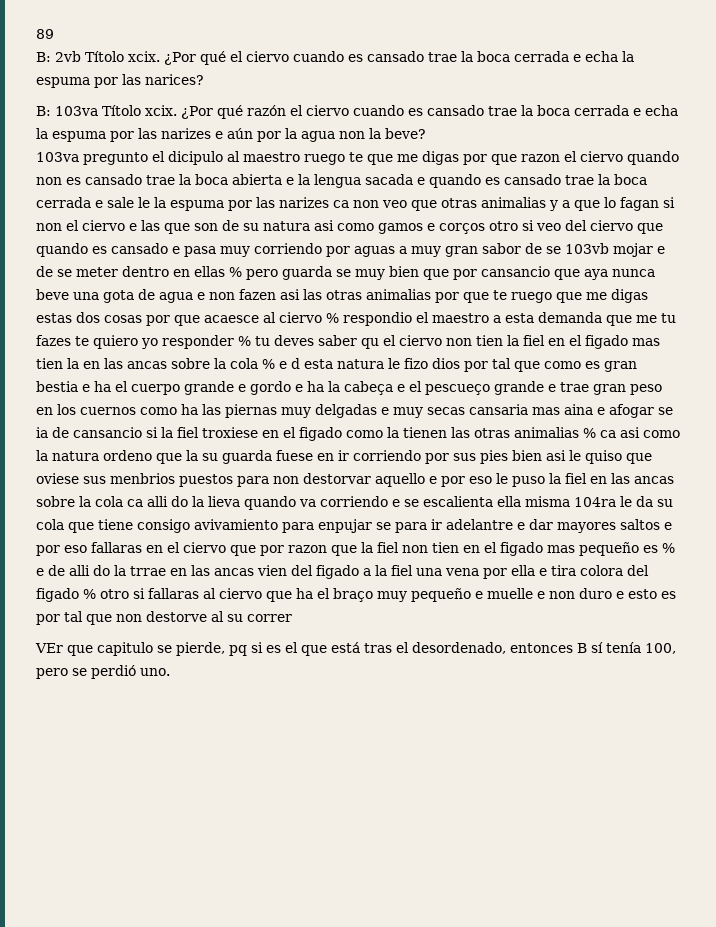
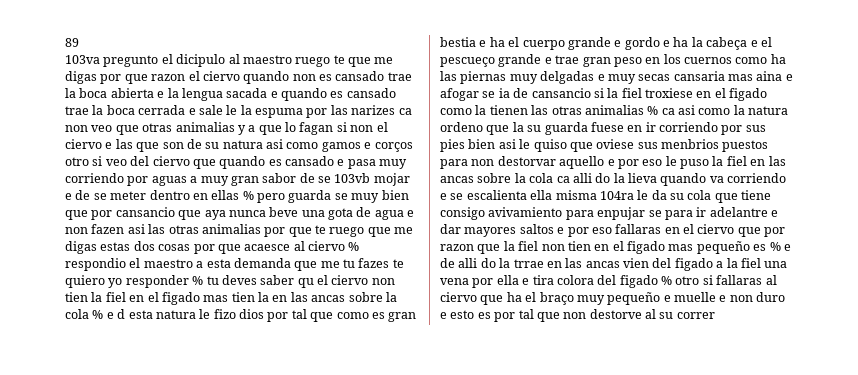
[36,51,634,65] [36,74,204,88] [36,105,678,119] [36,128,426,142] // B: 2vb Títolo xcix. ¿Por qué el ciervo cuando es cansado trae la boca cerrada e echa la espuma por las narices? // B: 103va Títolo xcix. ¿Por qué razón el ciervo cuando es cansado trae la boca cerrada e echa la espuma por las narizes e aún por la agua non la beve? -> (79, 42) none
[35,642,676,656] [36,665,170,679] // VEr que capitulo se pierde, pq si es el que está tras el desordenado, entonces B sí tenía 100, pero se perdió uno. -> (715, 315) none

